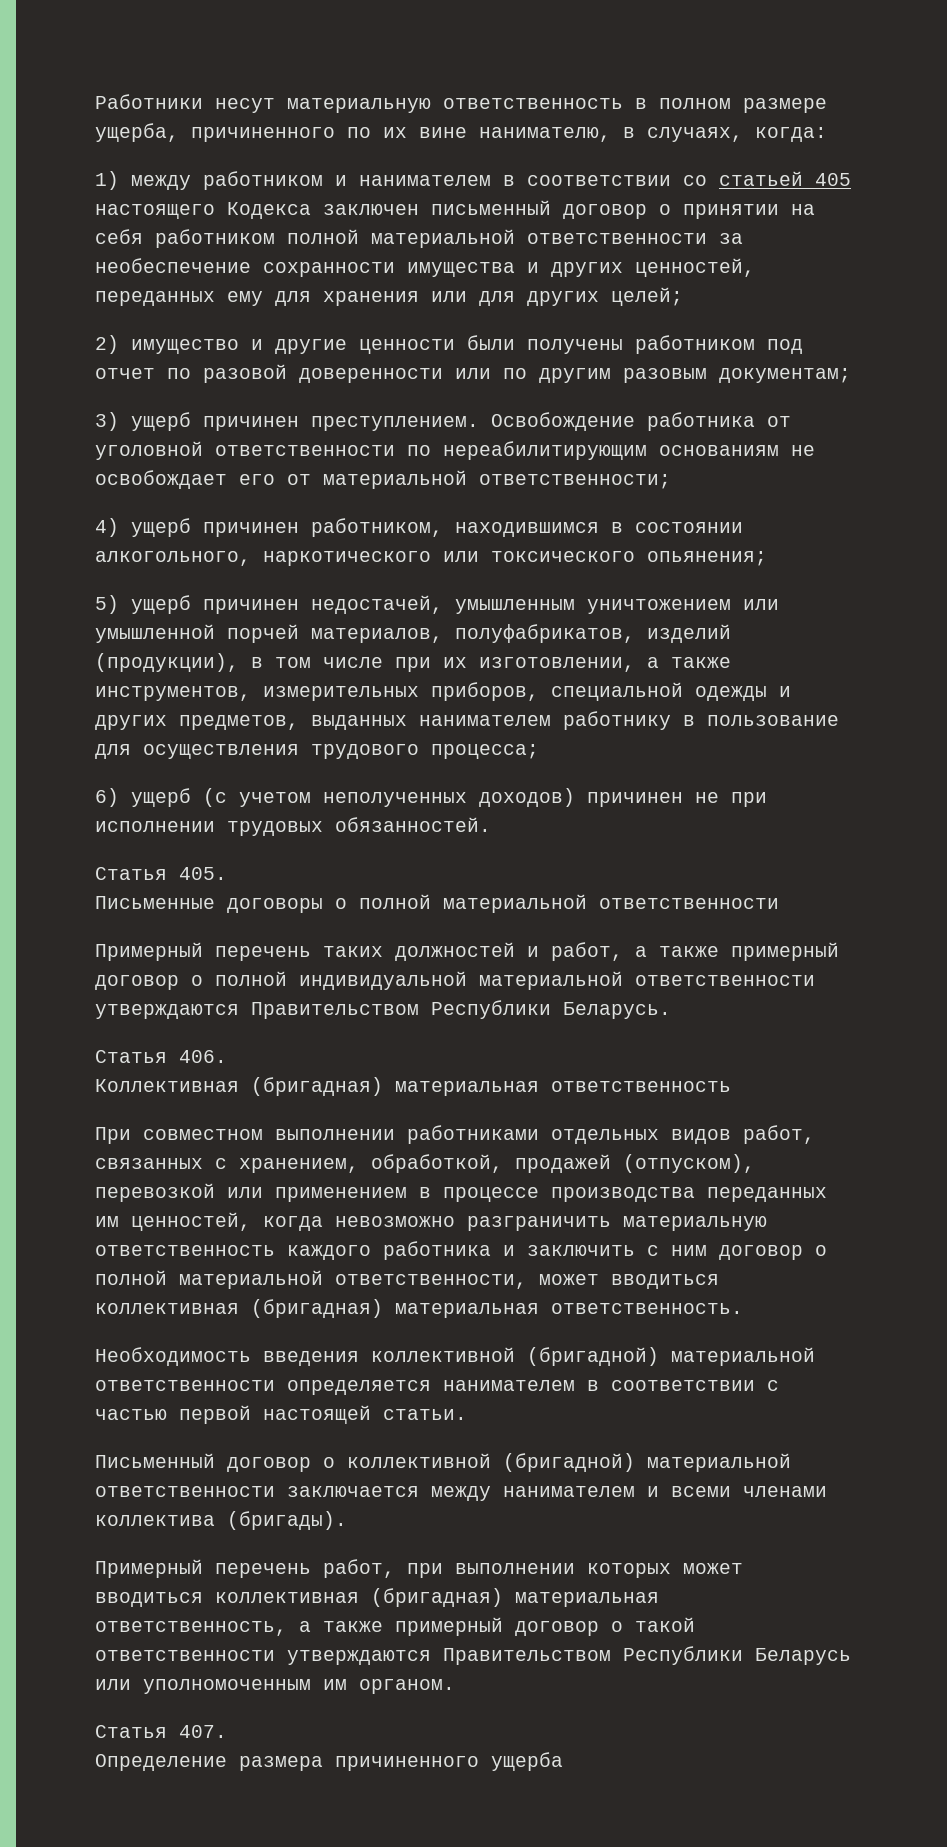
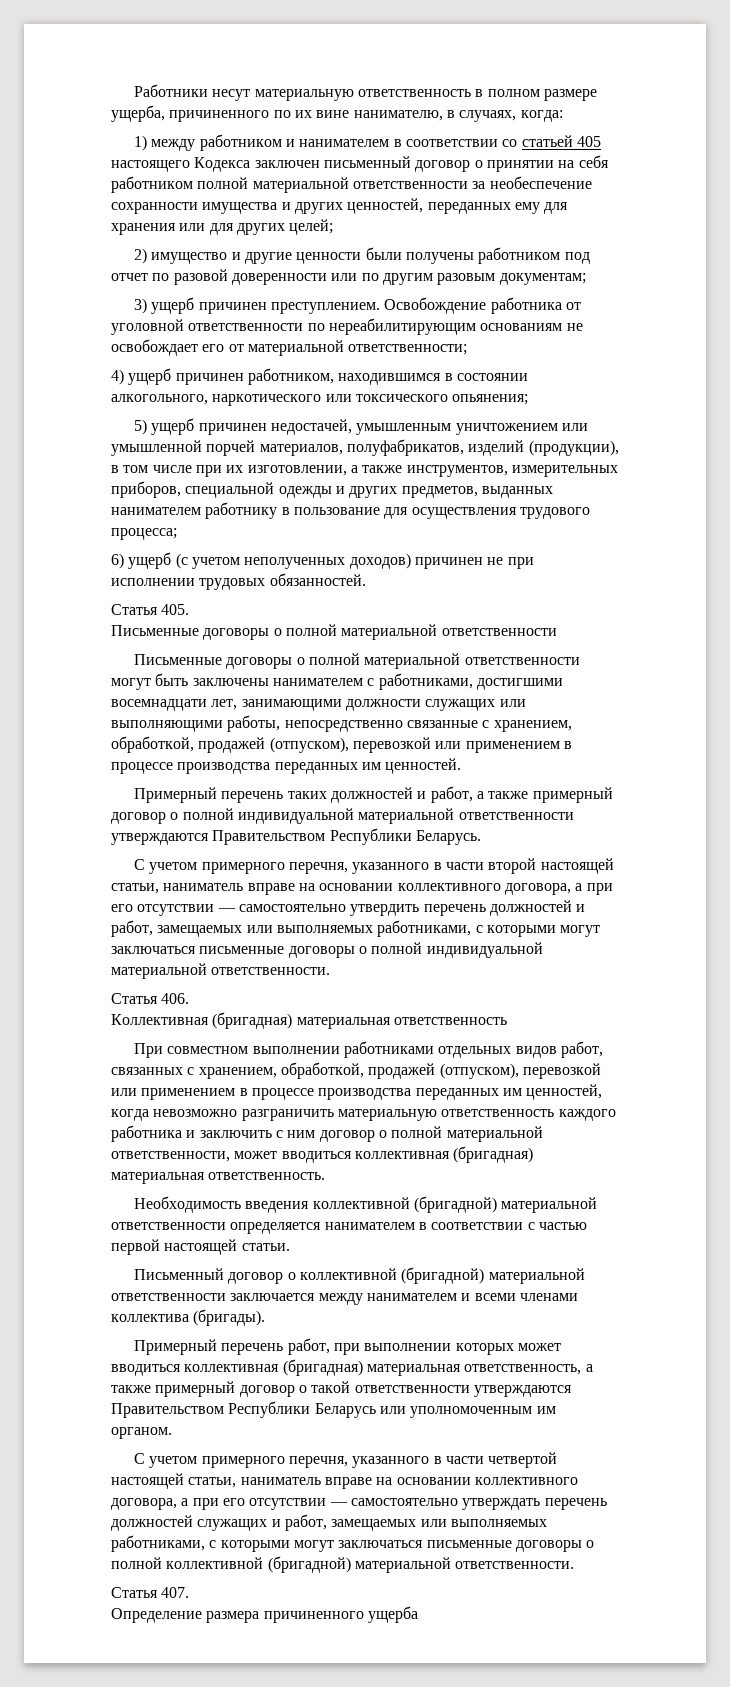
(779, 903) none -> [134,653,580,669] [111,673,563,690] [111,699,526,711] [111,715,572,732] [111,736,572,753] [111,758,462,774] // Письменные договоры о полной материальной ответственности могут быть заключены нанимателем с работниками, достигшими восемнадцати лет, занимающими должности служащих или выполняющими работы, непосредственно связанные с хранением, обработкой, продажей (отпуском), перевозкой или применением в процессе производства переданных им ценностей.
(671, 1010) none -> [134,858,614,874] [111,883,613,895] [111,900,586,916] [111,920,601,937] [111,942,543,958] [111,963,331,979] // С учетом примерного перечня, указанного в части второй настоящей статьи, наниматель вправе на основании коллективного договора, а при его отсутствии — самостоятельно утвердить перечень должностей и работ, замещаемых или выполняемых работниками, с которыми могут заключаться письменные договоры о полной индивидуальной материальной ответственности.
(455, 1686) none -> [134,1452,558,1468] [111,1473,578,1489] [111,1498,607,1510] [111,1514,547,1531] [111,1535,595,1552] [111,1556,575,1573] // С учетом примерного перечня, указанного в части четвертой настоящей статьи, наниматель вправе на основании коллективного договора, а при его отсутствии — самостоятельно утверждать перечень должностей служащих и работ, замещаемых или выполняемых работниками, с которыми могут заключаться письменные договоры о полной коллективной (бригадной) материальной ответственности.

